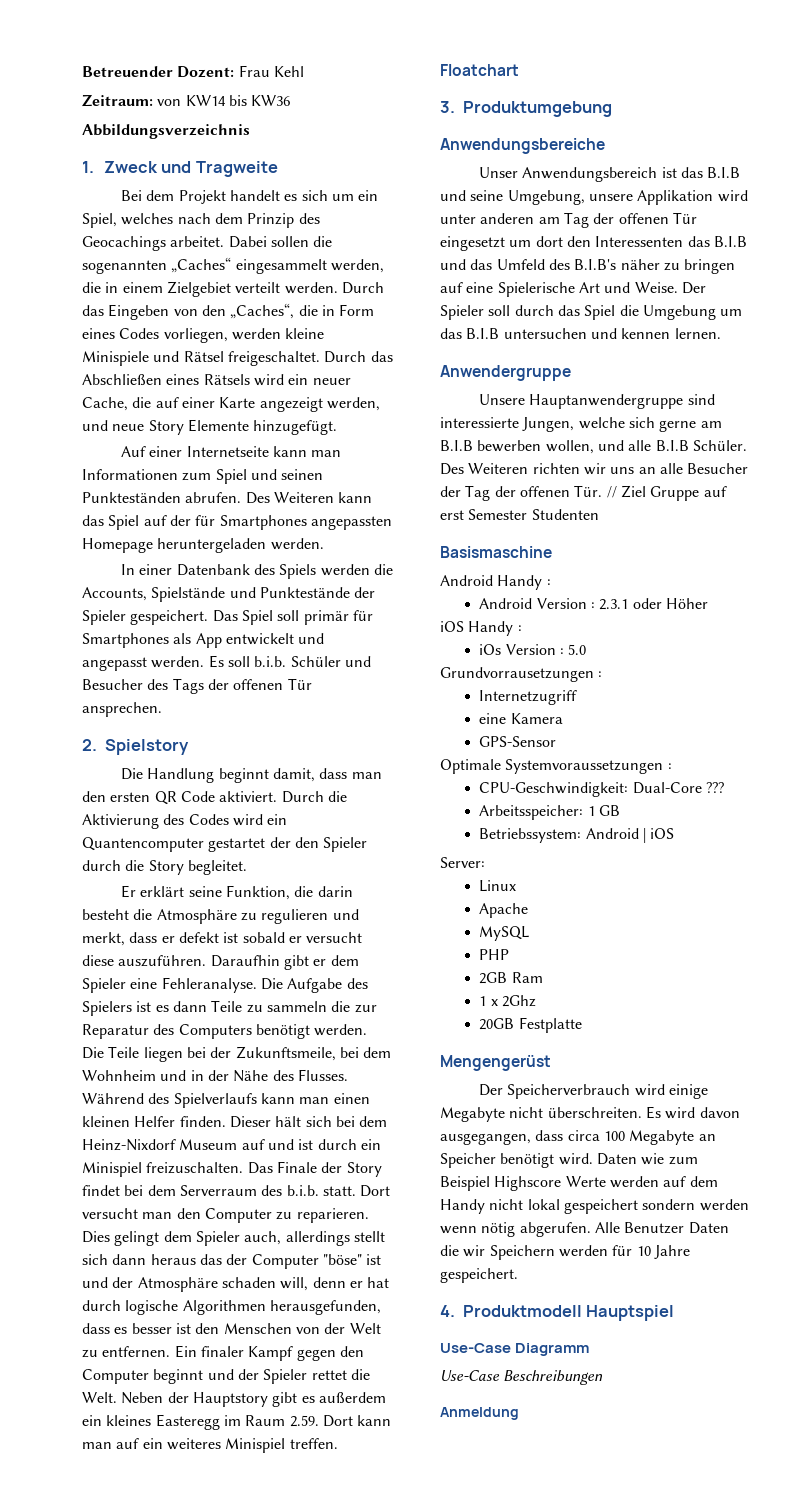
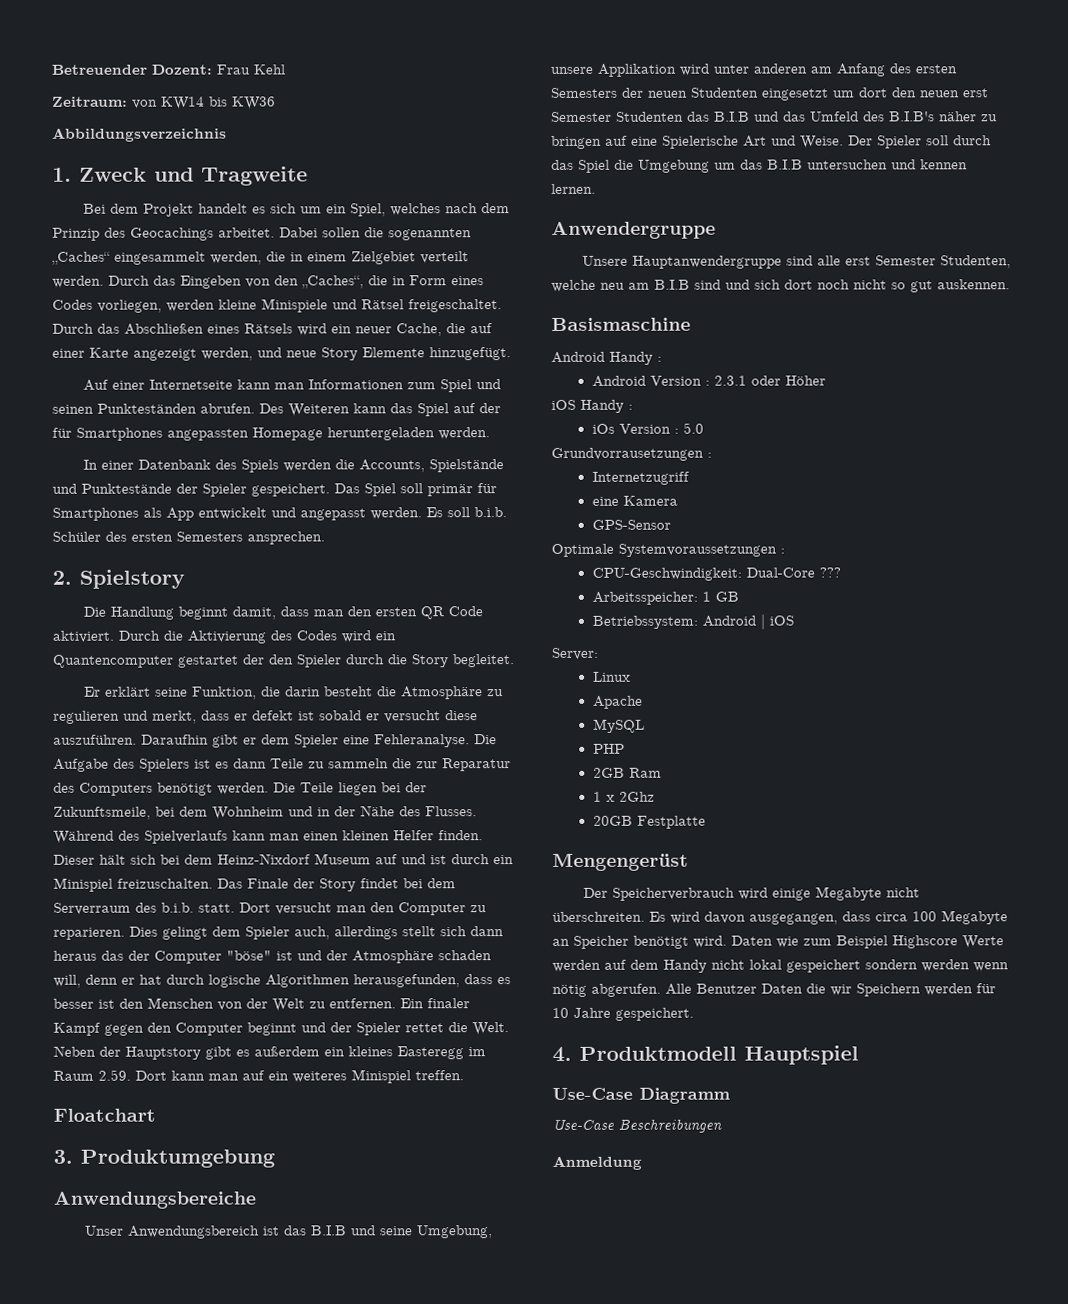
[344,656,371,667] [82,678,312,694] und Besucher des Tags der offenen Tür -> [105,531,243,542] des ersten Semesters
[563,212,697,228] [440,236,684,251] Tag der offenen Tür eingesetzt um dort den Interessenten -> [836,63,957,77] [551,87,989,101] [551,111,684,122] Anfang des ersten Semesters der neuen Studenten eingesetzt um dort den neuen erst Semester Studenten
[440,417,722,432] [440,440,747,454] [440,463,749,475] [440,485,727,501] [440,509,599,520] interessierte Jungen, welche sich gerne am B.I.B bewerben wollen, und alle B.I.B Schüler. Des Weiteren richten wir uns an alle Besucher der Tag der offenen Tür. // Ziel Gruppe auf erst Semester Studenten -> [817,255,1012,269] [551,279,1010,293] alle erst Semester Studenten, welche neu am B.I.B sind und sich dort noch nicht so gut auskennen.

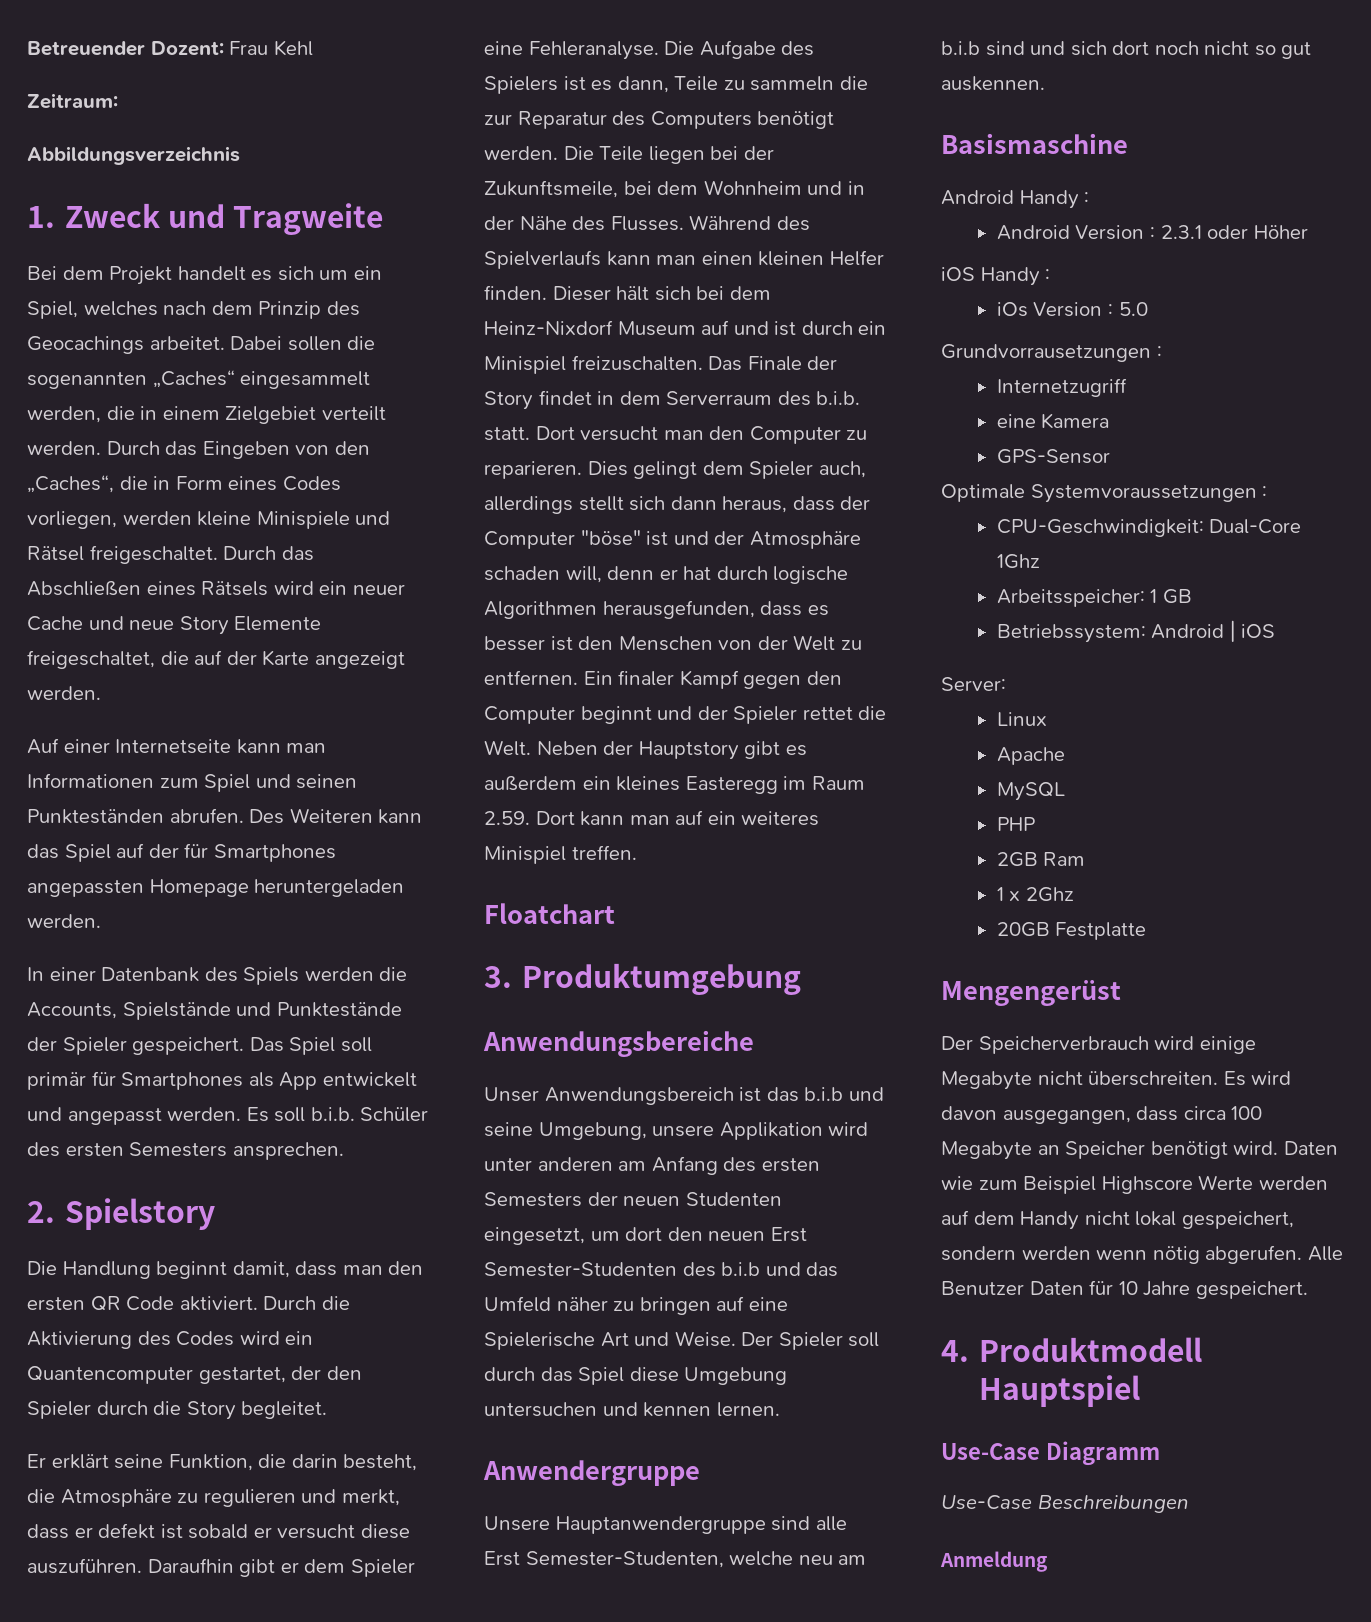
[132,96,276,110] von KW14 bis KW36 -> (118, 101) none
[396,323,493,337] [52,347,511,361] Cache, die auf einer Karte angezeigt werden, und neue Story Elemente hinzugefügt. -> [27,616,322,635] [27,650,405,669] [27,686,101,700] Cache und neue Story Elemente freigeschaltet, die auf der Karte angezeigt werden.
[178,655,239,668] gestartet -> [198,1367,286,1384] gestartet,
[324,686,374,697] besteht -> [343,1454,418,1471] besteht,
[233,758,267,769] dann -> [617,76,669,93] dann,
[403,878,423,889] bei -> [597,391,615,405] in
[53,950,124,961] heraus das -> [722,496,835,513] heraus, dass
[311,1225,348,1236] B.I.B -> [804,1087,844,1101] b.i.b
[762,88,829,101] eingesetzt -> [484,1227,585,1245] eingesetzt,
[963,88,989,98] [551,111,750,122] erst Semester Studenten das B.I.B -> [770,1227,807,1242] [484,1262,761,1277] Erst Semester-Studenten des b.i.b
[863,111,935,122] des B.I.B's -> (551, 1304) none
[614,159,803,173] die Umgebung um das B.I.B -> [629,1367,788,1385] diese Umgebung
[845,255,1012,269] erst Semester Studenten, -> [484,1551,724,1568] Erst Semester-Studenten,
[654,279,690,290] B.I.B -> [941,41,980,55] b.i.b
[818,567,841,578] ??? -> [996,554,1040,569] 1Ghz
[786,959,861,973] gespeichert -> [1181,1211,1294,1229] gespeichert,
[806,983,973,997] die wir Speichern werden -> (1084, 1288) none

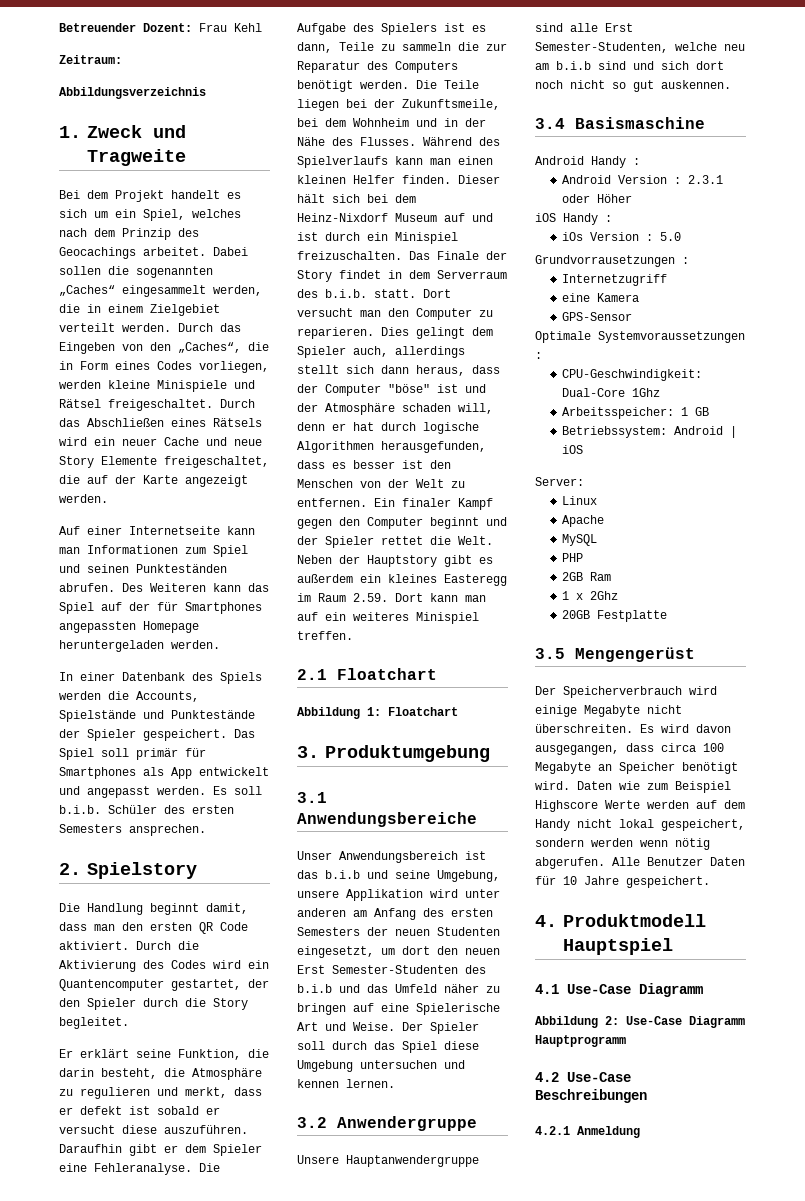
(637, 852) none -> [297,668,437,680] [297,707,381,719] 2.1 Floatchart // Abbildung 1:
(802, 979) none -> [297,792,327,803] 3.1
(780, 1409) none -> [297,1117,327,1128] 3.2
(1045, 83) none -> [535,118,565,129] 3.4
(1147, 931) none -> [535,648,565,659] 3.5
(1141, 1391) none -> [535,984,559,994] 4.1
(1160, 1453) none -> [535,1016,745,1028] [535,1035,626,1047] [535,1072,559,1082] Abbildung 2: Use-Case Diagramm Hauptprogramm // 4.2
(1189, 1504) none -> [535,1126,570,1135] 4.2.1

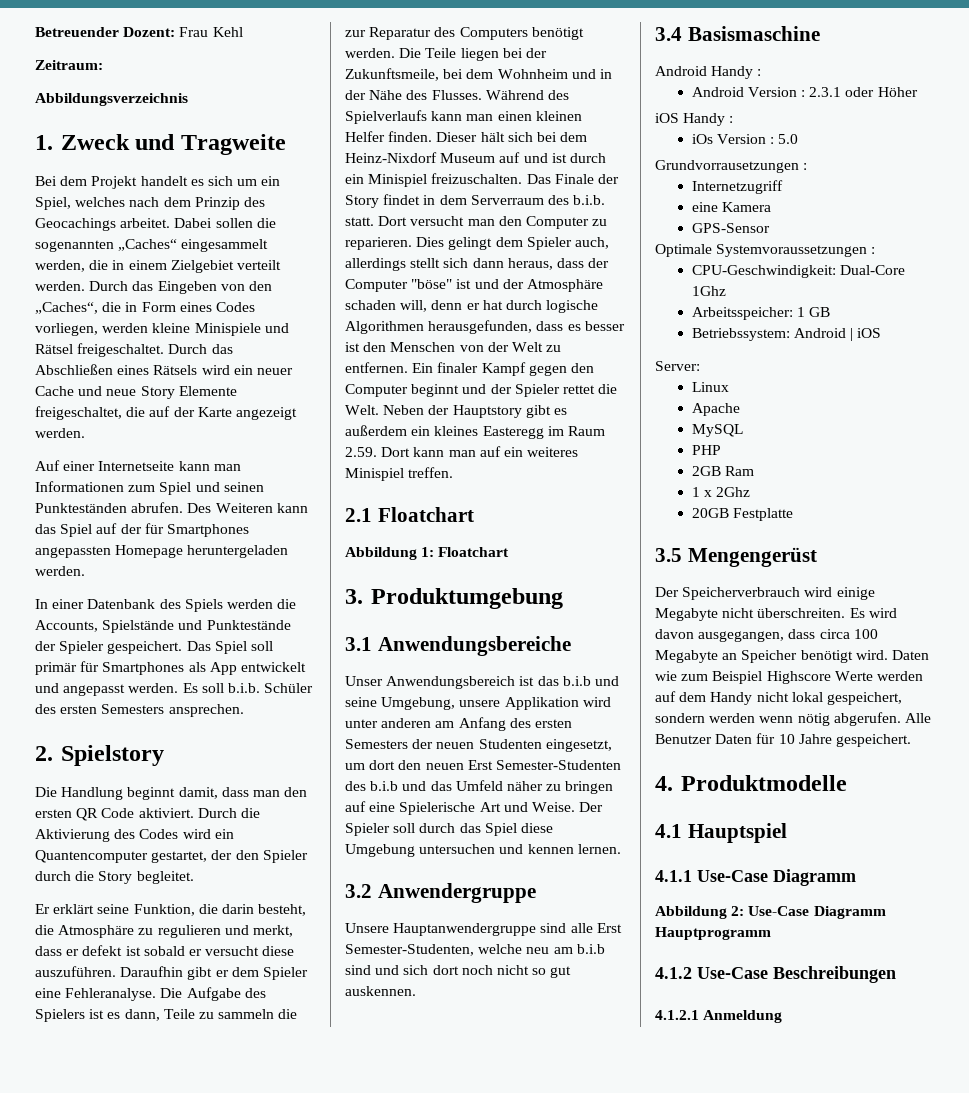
[563,914,706,927] Produktmodell -> [680,775,847,791] [655,824,682,838] Produktmodelle // 4.1
[535,984,559,994] 4.1 -> [655,870,692,882] 4.1.1
[535,1072,559,1082] 4.2 -> [655,967,692,979] 4.1.2
[535,1126,570,1135] 4.2.1 -> [655,1010,699,1020] 4.1.2.1

